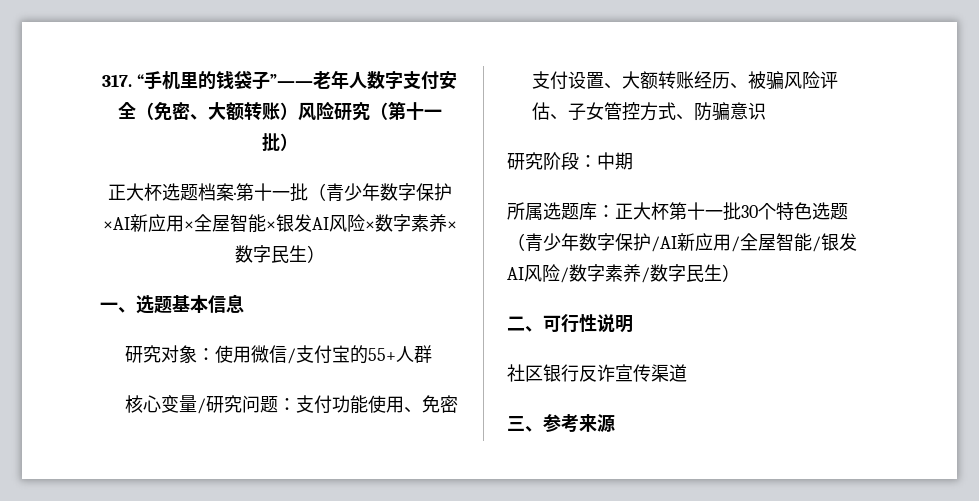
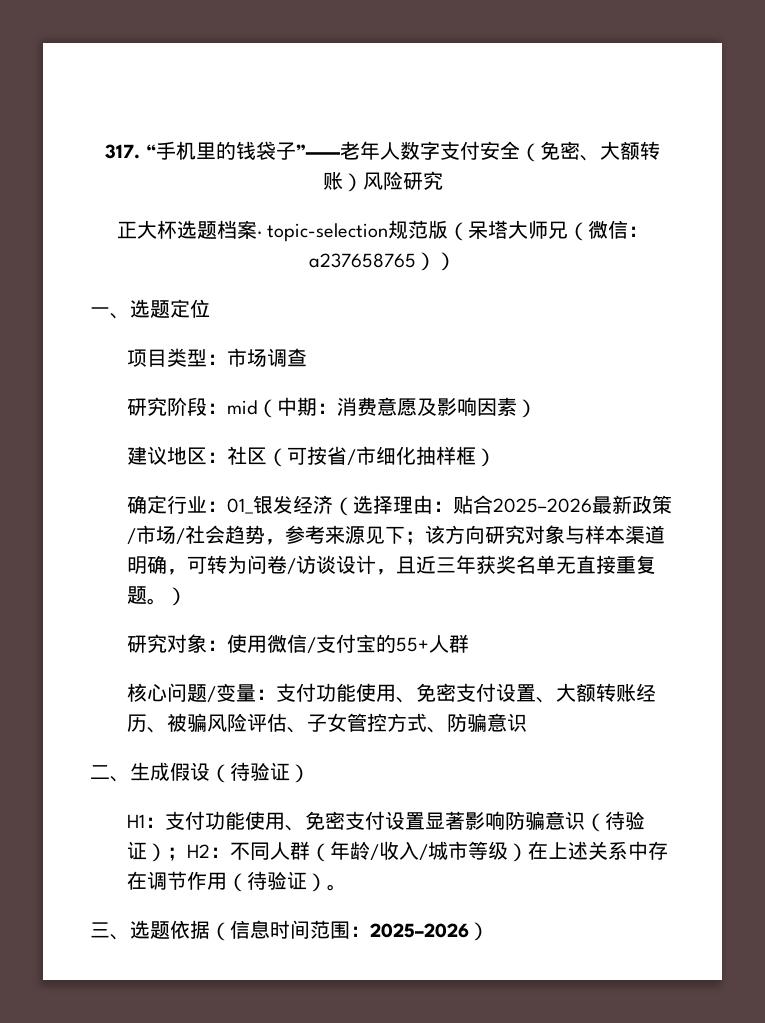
[369,101,442,120] [261,133,298,151] （第十一批） -> (443, 180) none
[235,183,452,202] [102,214,457,233] [234,245,325,264] [100,294,244,314] 第十一批（青少年数字保护×AI新应用×全屋智能×银发AI风险×数字素养×数字民生） // 一、选题基本信息 -> [267,220,649,242] [309,252,456,271] [90,299,210,319] [127,348,308,367] [127,397,538,418] [127,446,497,467] [127,495,673,516] [127,525,666,545] [127,555,657,575] [127,586,188,606] topic-selection规范版（呆塔大师兄（微信：a237658765）） // 一、选题定位 // 项目类型：市场调查 // 研究阶段：mid（中期：消费意愿及影响因素） // 建议地区：社区（可按省/市细化抽样框） // 确定行业：01_银发经济（选择理由：贴合2025–2026最新政策/市场/社会趋势，参考来源见下；该方向研究对象与样本渠道明确，可转为问卷/访谈设计，且近三年获奖名单无直接重复题。）
[161,395,279,414] 变量/研究问题 -> [167,683,257,702] 问题/变量
[507,152,633,170] [507,202,848,221] [507,233,857,252] [507,264,740,283] [507,314,633,333] [507,364,687,382] [507,414,615,432] 研究阶段：中期 // 所属选题库：正大杯第十一批30个特色选题（青少年数字保护/AI新应用/全屋智能/银发AI风险/数字素养/数字民生） // 二、可行性说明 // 社区银行反诈宣传渠道 // 三、参考来源 -> [90,762,310,783] [127,811,646,832] [127,841,669,862] [127,871,348,892] [90,920,489,941] 二、生成假设（待验证） // H1：支付功能使用、免密支付设置显著影响防骗意识（待验证）；H2：不同人群（年龄/收入/城市等级）在上述关系中存在调节作用（待验证）。 // 三、选题依据（信息时间范围：2025–2026）

